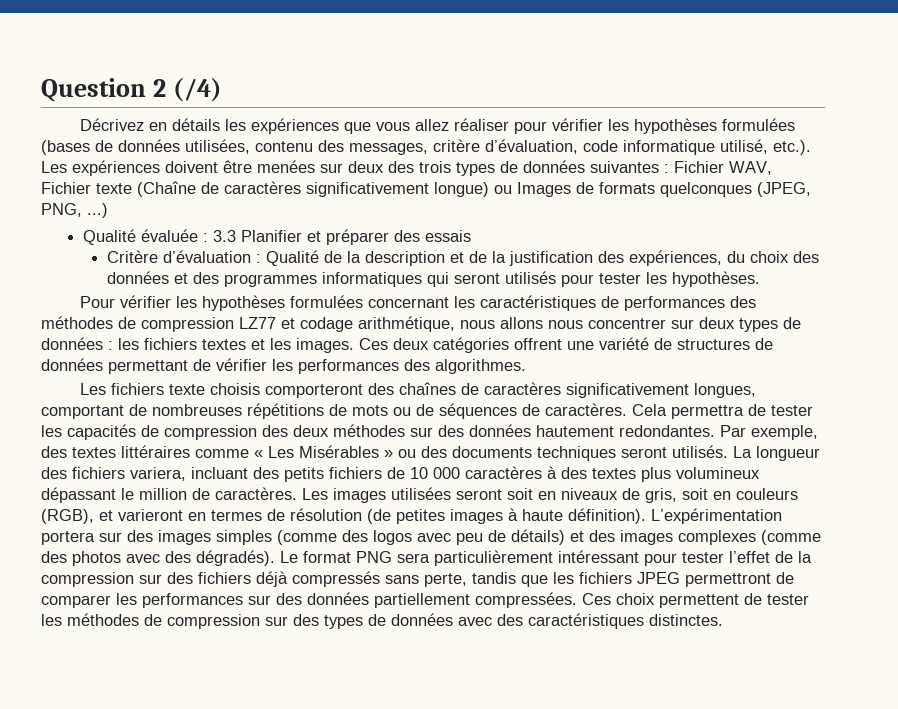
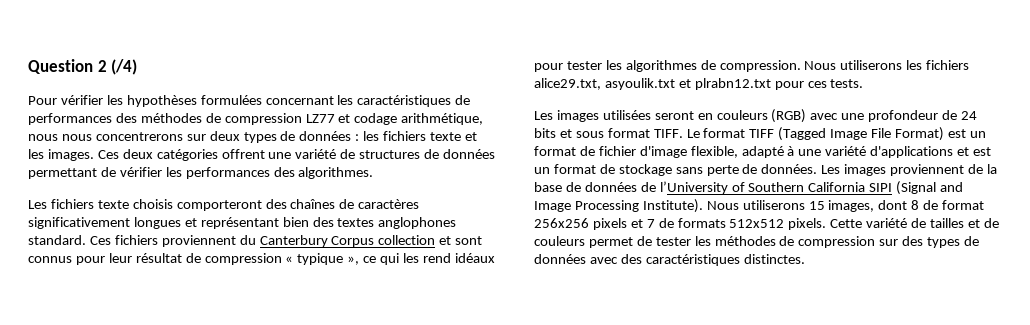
[79,118,795,134] [41,139,811,155] [41,160,772,176] [41,181,811,197] [41,203,108,218] [82,229,471,245] [106,250,819,266] [106,271,760,287] // Décrivez en détails les expériences que vous allez réaliser pour vérifier les hypothèses formulées (bases de données utilisées, contenu des messages, critère d’évaluation, code informatique utilisé, etc.). Les expériences doivent être menées sur deux des trois types de données suivantes : Fichier WAV, Fichier texte (Chaîne de caractères significativement longue) ou Images de formats quelconques (JPEG, PNG, ...) // Qualité évaluée : 3.3 Planifier et préparer des essais // Critère d’évaluation : Qualité de la description et de la justification des expériences, du choix des données et des programmes informatiques qui seront utilisés pour tester les hypothèses. -> (138, 67) none
[500,317,666,329] allons nous concentrer -> [61,132,183,141] nous concentrerons
[202,339,246,350] textes -> [430,132,462,141] texte
[693,383,756,398] [41,403,813,419] [41,424,818,440] [41,445,820,461] [41,466,760,482] [41,487,798,503] [41,508,782,524] [41,529,821,545] [41,550,812,566] [41,571,794,587] [41,592,739,608] longues, comportant de nombreuses répétitions de mots ou de séquences de caractères. Cela permettra de tester les capacités de compression des deux méthodes sur des données hautement redondantes. Par exemple, des textes littéraires comme « Les Misérables » ou des documents techniques seront utilisés. La longueur des fichiers variera, incluant des petits fichiers de 10 000 caractères à des textes plus volumineux dépassant le million de caractères. Les images utilisées seront soit en niveaux de gris, soit en couleurs (RGB), et varieront en termes de résolution (de petites images à haute définition). L’expérimentation portera sur des images simples (comme des logos avec peu de détails) et des images complexes (comme des photos avec des dégradés). Le format PNG sera particulièrement intéressant pour tester l’effet de la compression sur des fichiers déjà compressés sans perte, tandis que les fichiers JPEG permettront de comparer les performances sur des données partiellement compressées. Ces choix permettent -> [133,217,457,229] [28,235,483,247] [28,253,495,265] [534,60,970,72] [534,78,864,90] [534,109,978,123] [534,127,986,141] [534,146,992,158] [534,164,997,176] [534,181,964,195] [534,199,985,213] [534,218,999,230] [534,236,633,248] longues et représentant bien des textes anglophones standard. Ces fichiers proviennent du Canterbury Corpus collection et sont connus pour leur résultat de compression « typique », ce qui les rend idéaux pour tester les algorithmes de compression. Nous utiliserons les fichiers alice29.txt, asyoulik.txt et plrabn12.txt pour ces tests. // Les images utilisées seront en couleurs (RGB) avec une profondeur de 24 bits et sous format TIFF. Le format TIFF (Tagged Image File Format) est un format de fichier d'image flexible, adapté à une variété d'applications et est un format de stockage sans perte de données. Les images proviennent de la base de données de l’University of Southern California SIPI (Signal and Image Processing Institute). Nous utiliserons 15 images, dont 8 de format 256x256 pixels et 7 de formats 512x512 pixels. Cette variété de tailles et de couleurs permet

